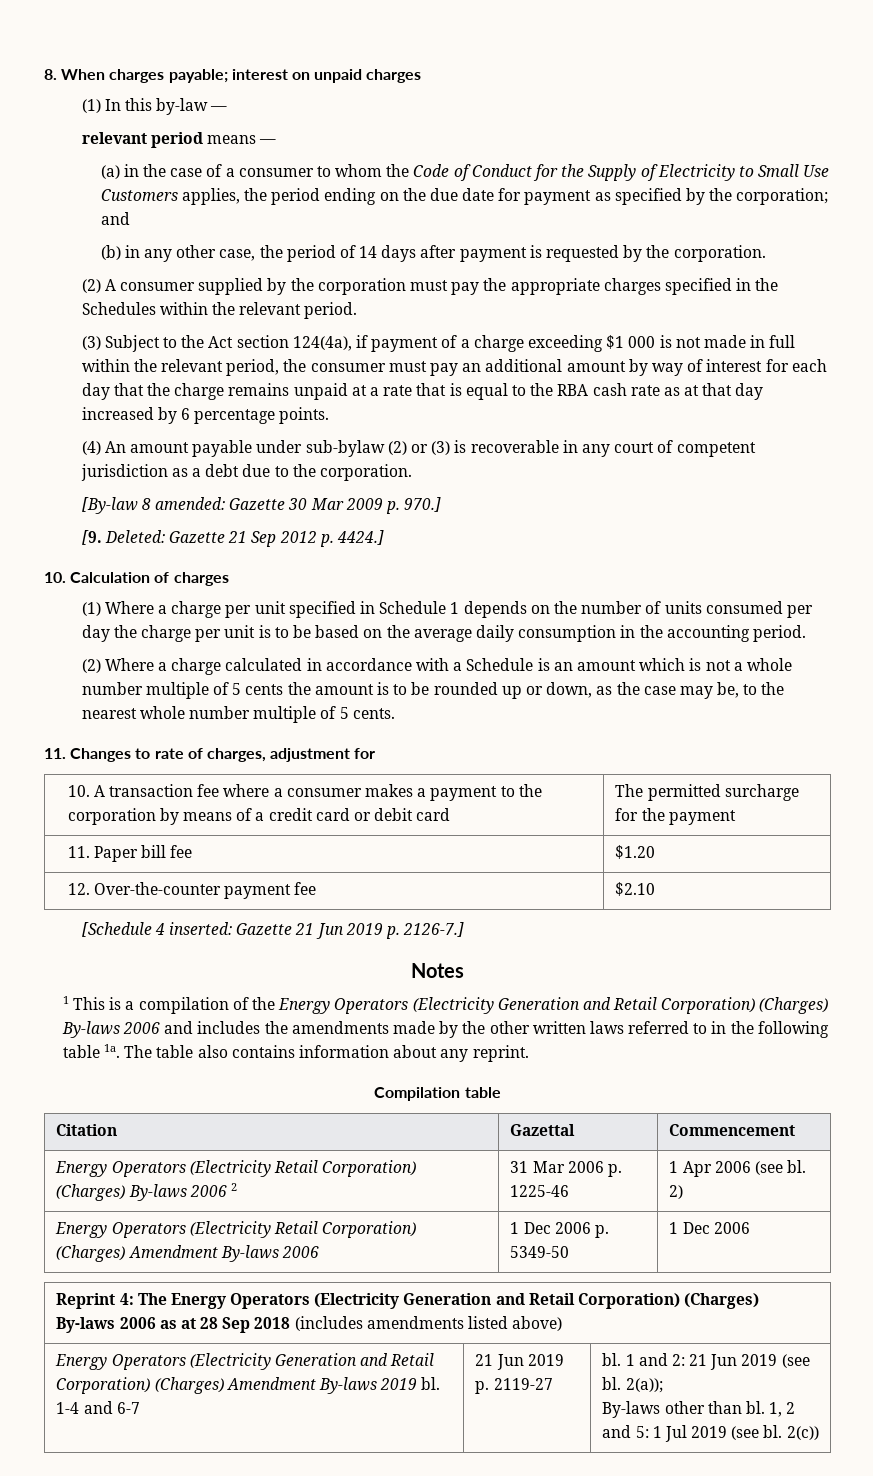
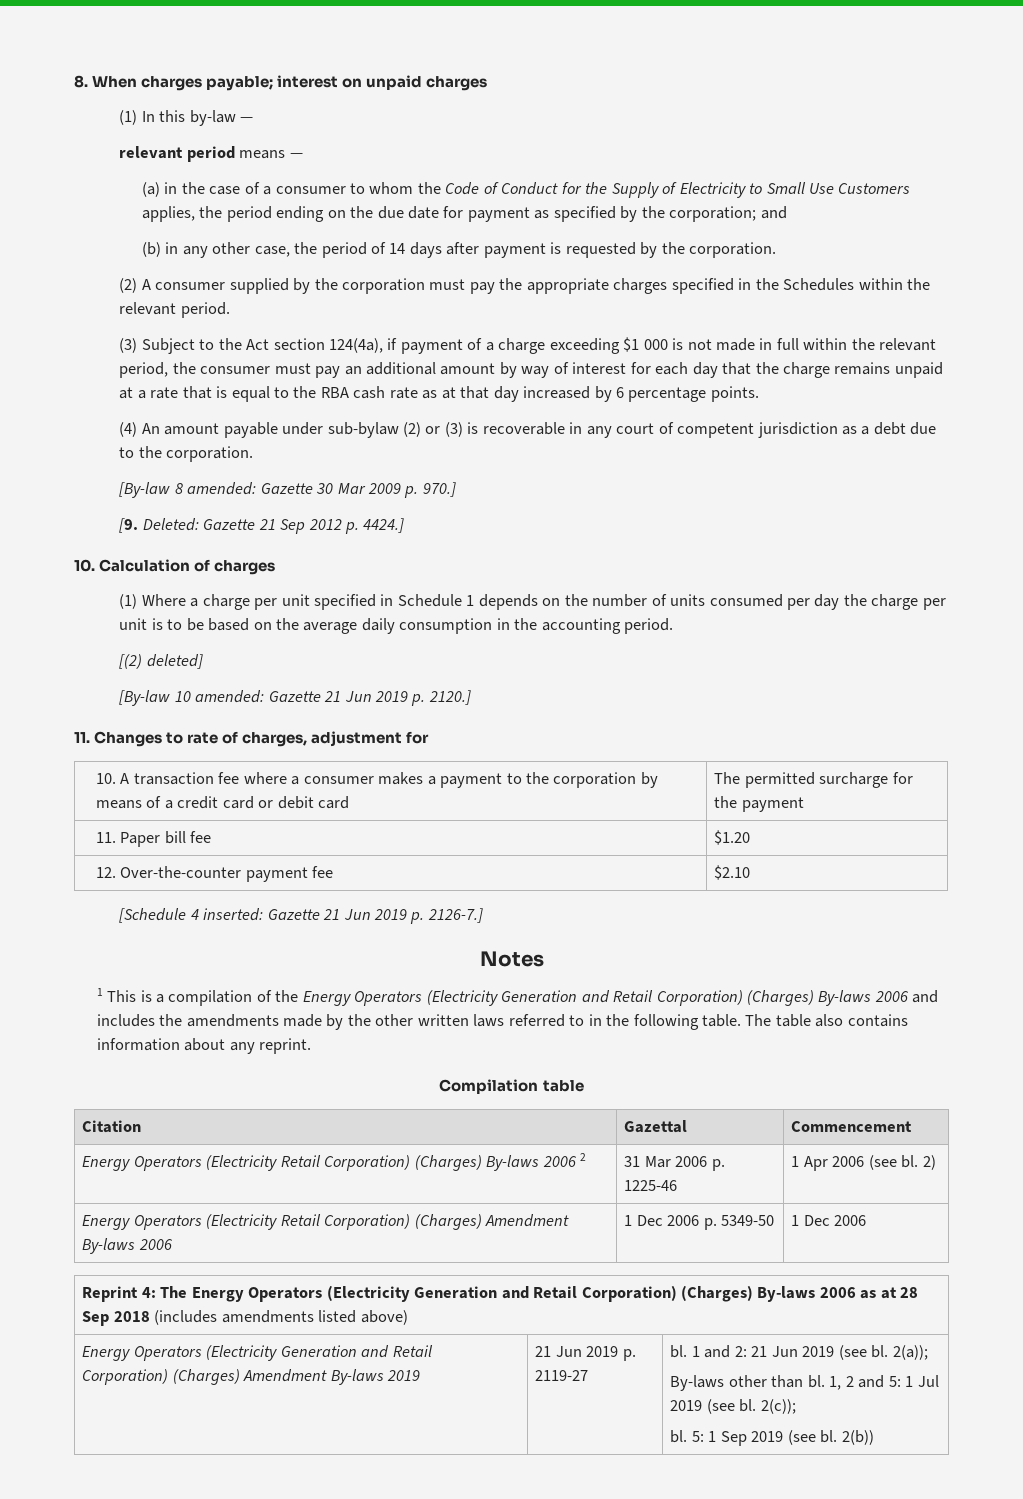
[81,658,792,675] [81,682,785,699] [81,706,395,723] (2) Where a charge calculated in accordance with a Schedule is an amount which is not a whole number multiple of 5 cents the amount is to be rounded up or down, as the case may be, to the nearest whole number multiple of 5 cents. -> [119,654,203,669] [119,690,471,706] [(2) deleted] // [By-law 10 amended: Gazette 21 Jun 2019 p. 2120.]
[62,1044,121,1058] table 1a. -> [701,1014,741,1027] table.
[421,1377,441,1390] [56,1401,140,1414] bl. 1-4 and 6-7 -> (421, 1375) none
[786,1426,819,1440] 2(c)) -> [760,1399,796,1414] [670,1430,874,1446] 2(c)); // bl. 5: 1 Sep 2019 (see bl. 2(b))

